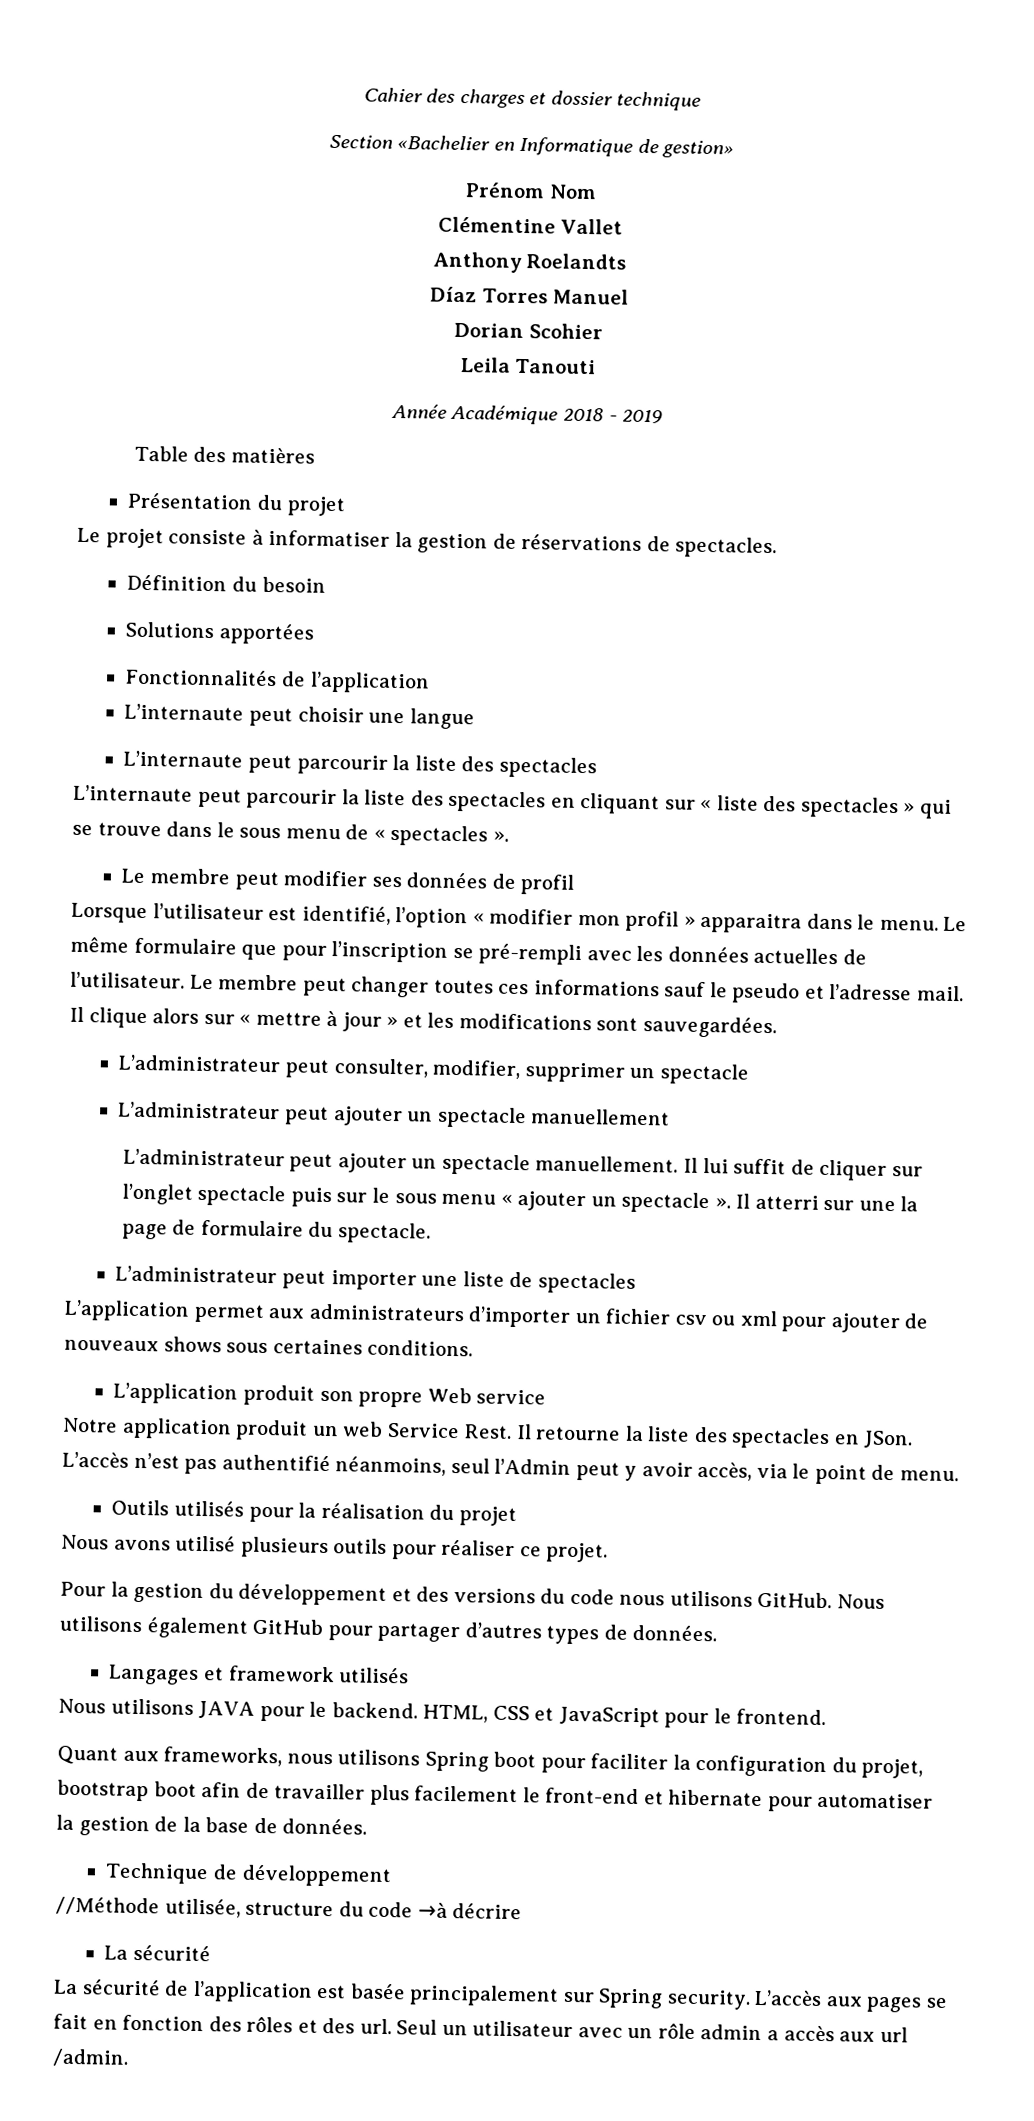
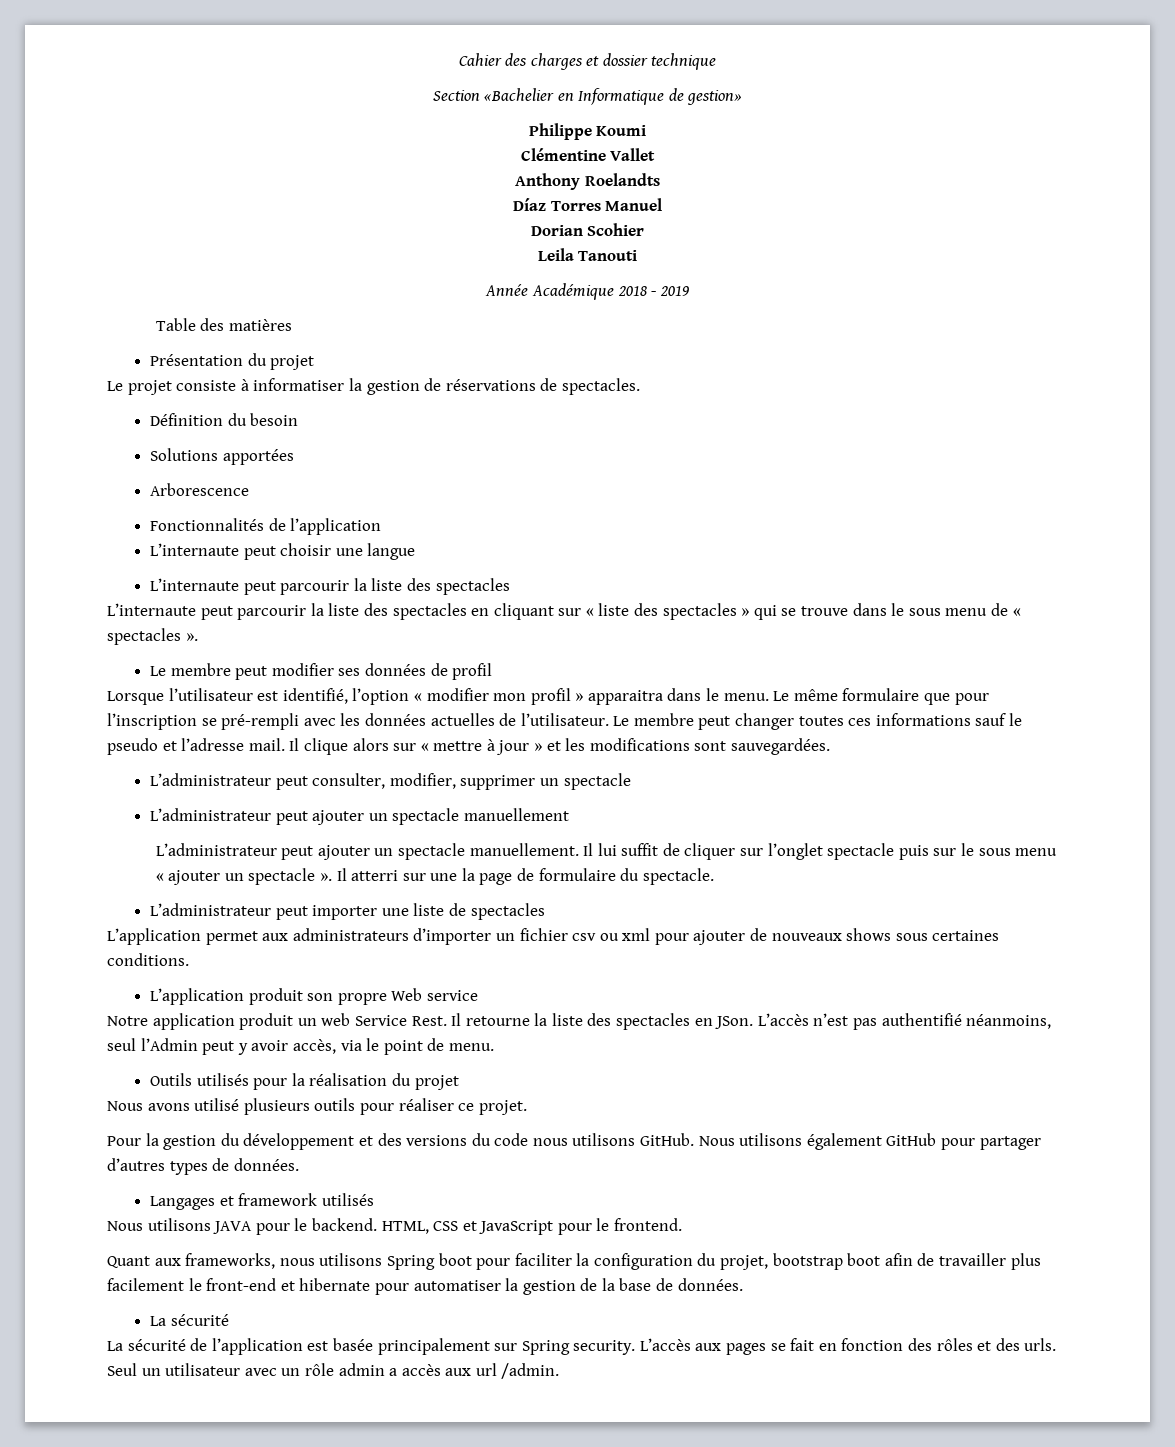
[465,182,597,200] Prénom Nom -> [528,123,647,140] Philippe Koumi
(314, 634) none -> [149,483,249,496] // Arborescence
[105,1862,392,1888] [55,1896,523,1920] // Technique de développement // //Méthode utilisée, structure du code →à décrire -> (743, 1284) none
[359,2018,392,2035] url. -> [1024,1338,1057,1351] urls.

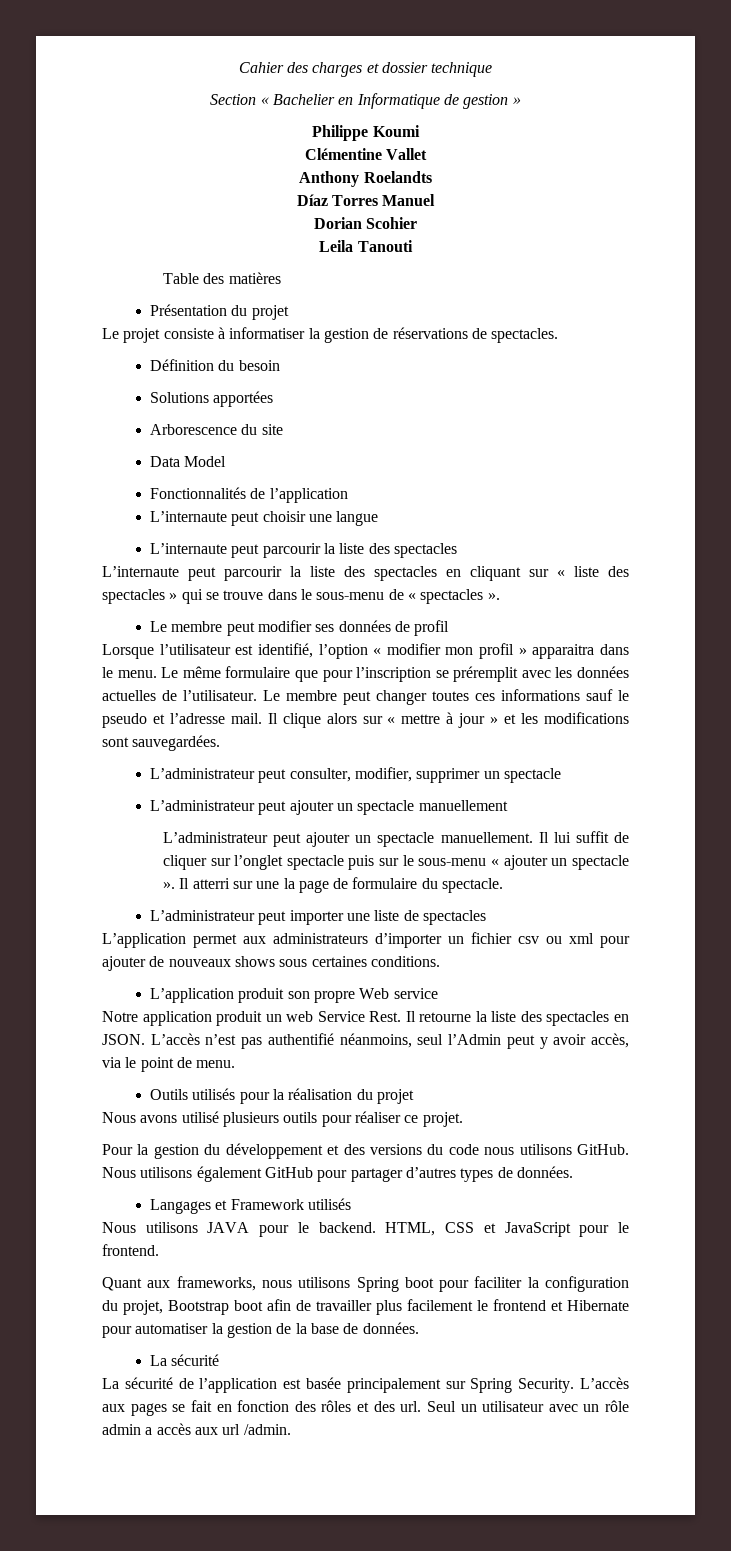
[484,88,555,101] «Bachelier -> [260,94,336,105] « Bachelier
[687,90,743,105] gestion» -> [463,94,521,109] gestion »
[485,283,689,300] // Année Académique 2018 - 2019 -> (413, 246) none
(249, 489) none -> [241,424,283,435] [150,456,227,467] du site // Data Model
[908,608,988,616] sous menu -> [316,592,385,600] sous-menu
[221,713,300,730] pré-rempli -> [453,666,519,682] préremplit
[978,848,1058,856] sous menu -> [418,858,487,866] sous-menu
[715,1016,754,1029] JSon. -> [102,1034,145,1045] JSON.
[238,1193,318,1206] framework -> [230,1199,304,1210] Framework
[772,1253,843,1270] bootstrap -> [168,1300,229,1315] Bootstrap
[206,1278,371,1291] front-end et hibernate -> [493,1299,629,1311] frontend et Hibernate
[573,1340,636,1355] security. -> [518,1378,575,1393] Security.
[1024,1338,1057,1351] urls. -> [400,1401,422,1412] url.

